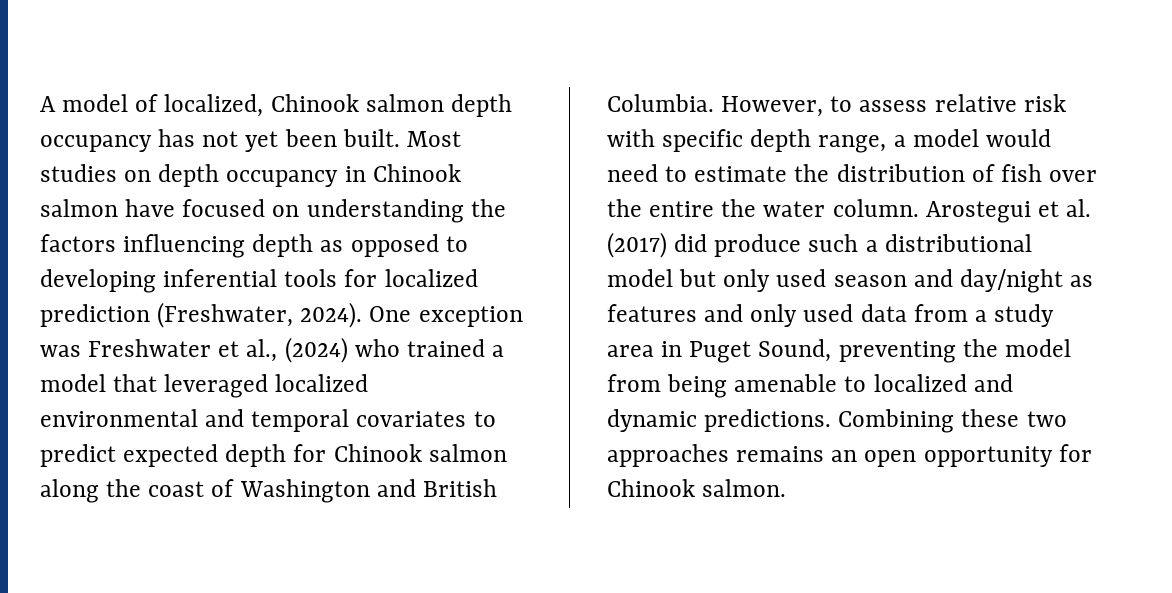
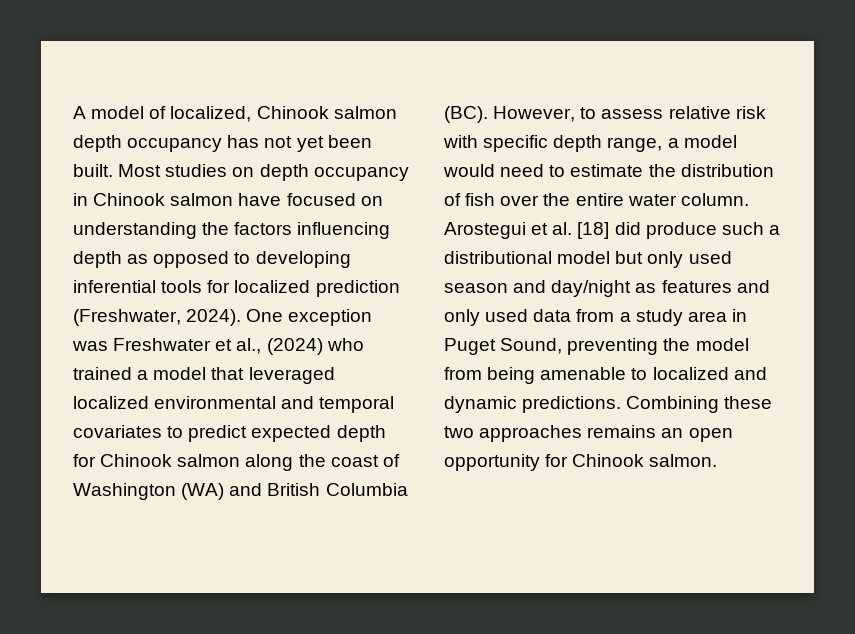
(370, 491) none -> [181,483,225,500] (WA)
[607,94,714,112] Columbia. -> [325,483,408,496] [444,106,488,123] Columbia (BC).
[721,199,757,217] the -> (624, 199) none
[607,232,667,258] (2017) -> [577,222,610,239] [18]

